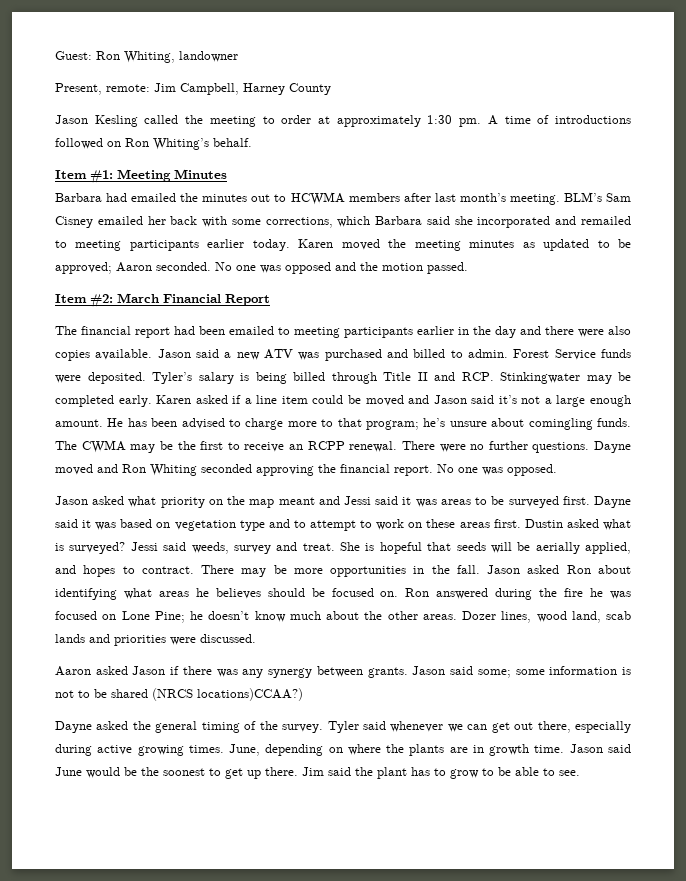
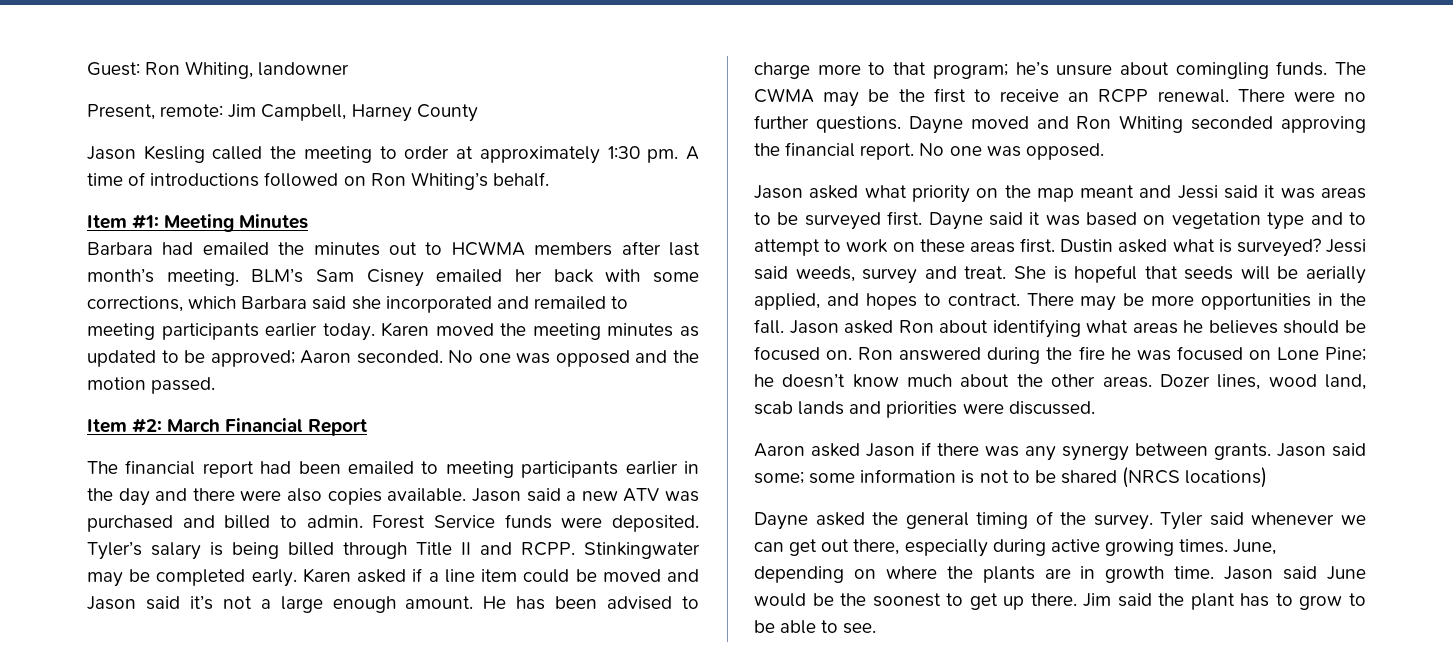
[461,372,494,381] RCP. -> [521,542,575,556] RCPP.
[197,688,303,701] locations)CCAA?) -> [1185,467,1268,488] locations)

